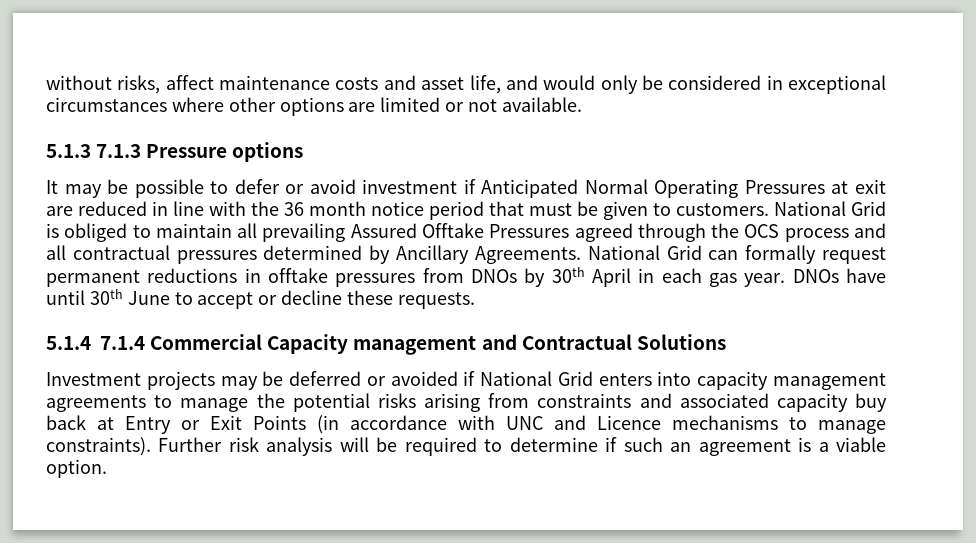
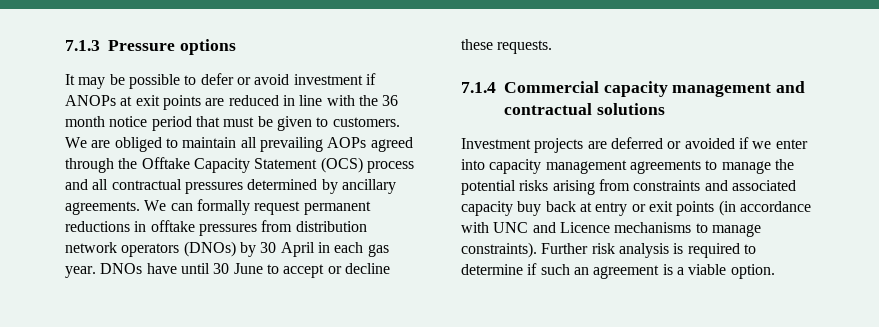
[46,75,886,94] [46,97,582,116] [46,144,91,158] without risks, affect maintenance costs and asset life, and would only be considered in exceptional circumstances where other options are limited or not available. // 5.1.3 -> (65, 45) none
[481,179,825,198] Anticipated Normal Operating Pressures -> [65,95,116,106] ANOPs
(886, 186) none -> [162,95,201,110] points
[774,201,886,216] [46,223,59,238] National Grid is -> [65,137,111,148] We are
[350,223,780,242] Assured Offtake Pressures agreed through the OCS -> [327,137,413,152] [65,157,363,173] AOPs agreed through the Offtake Capacity Statement (OCS)
[396,245,702,264] Ancillary Agreements. National Grid -> [341,179,396,194] [65,200,167,215] ancillary agreements. We
[470,267,585,287] DNOs by 30th -> [295,221,367,232] [65,241,277,257] distribution network operators (DNOs) by 30
[89,289,123,305] 30th -> [213,263,230,274] 30
[46,334,726,355] 5.1.4 7.1.4 Commercial Capacity management and Contractual Solutions -> [461,81,806,97] [504,103,665,115] 7.1.4 Commercial capacity management and contractual solutions
[220,371,284,390] may be -> [587,141,607,149] are
[480,371,652,386] National Grid enters -> [752,139,808,149] we enter
[125,415,306,434] Entry or Exit Points -> [595,201,715,216] entry or exit points
[339,437,398,452] will be -> [673,243,684,254] is

